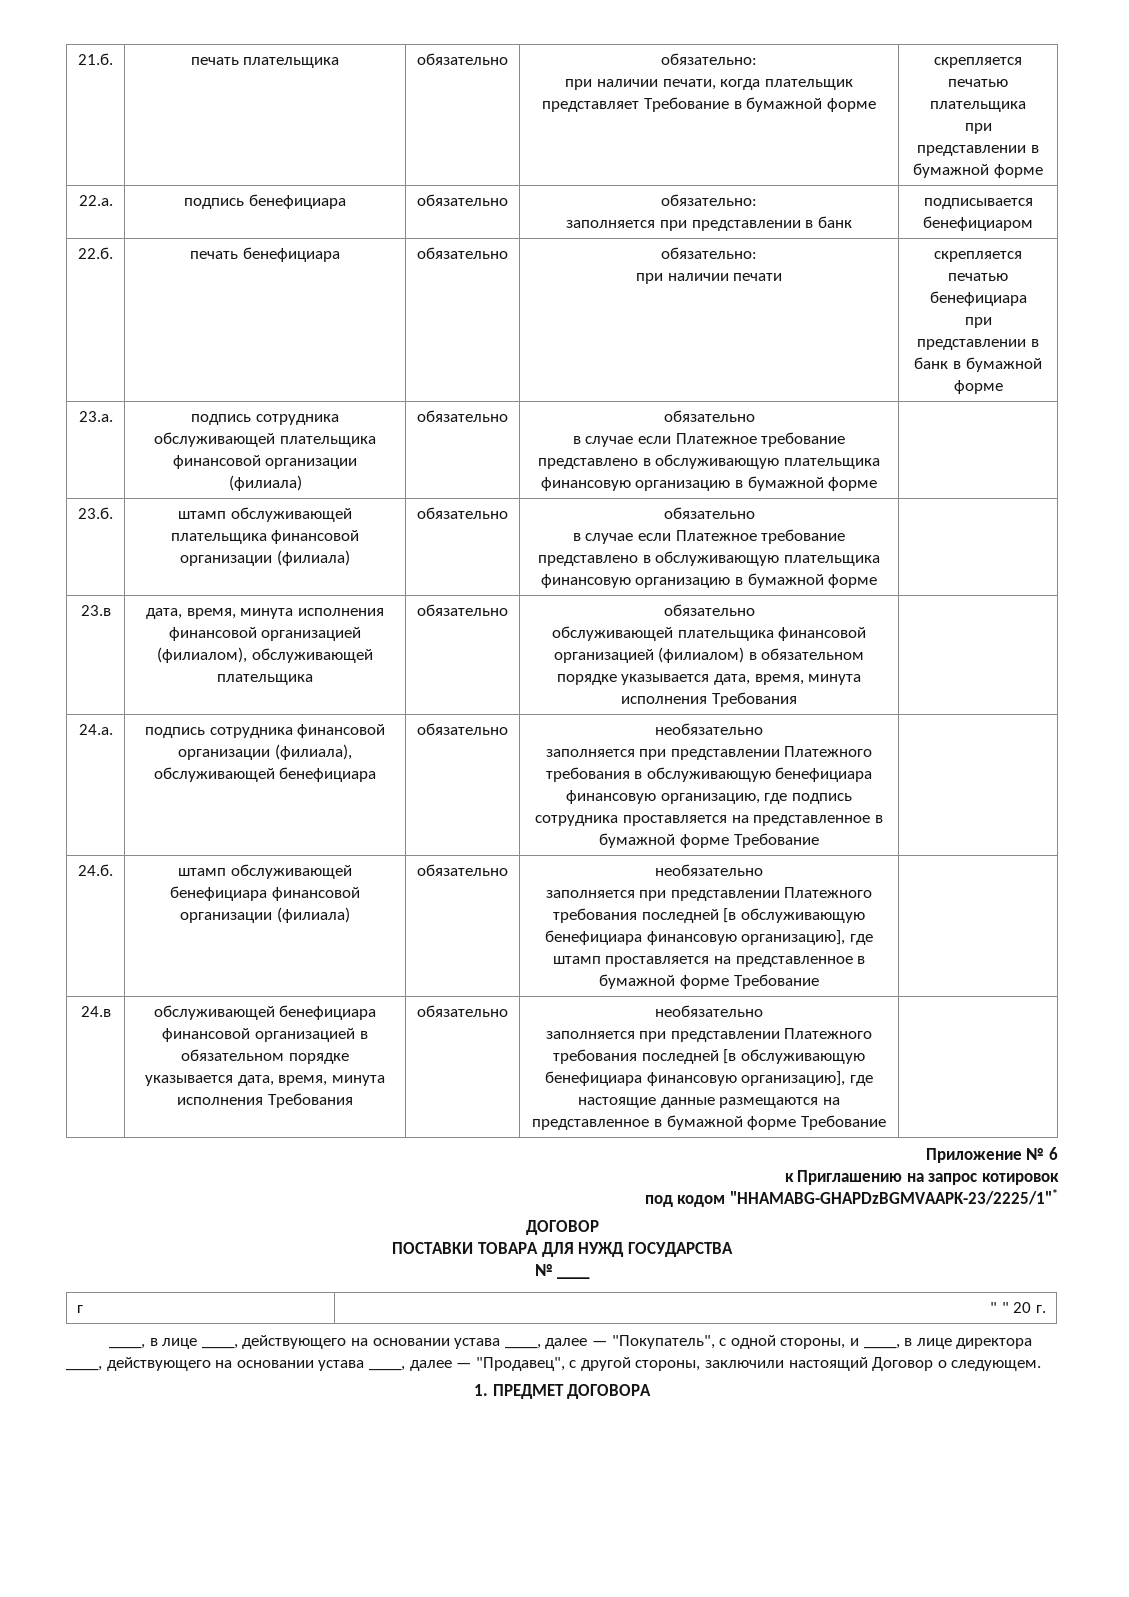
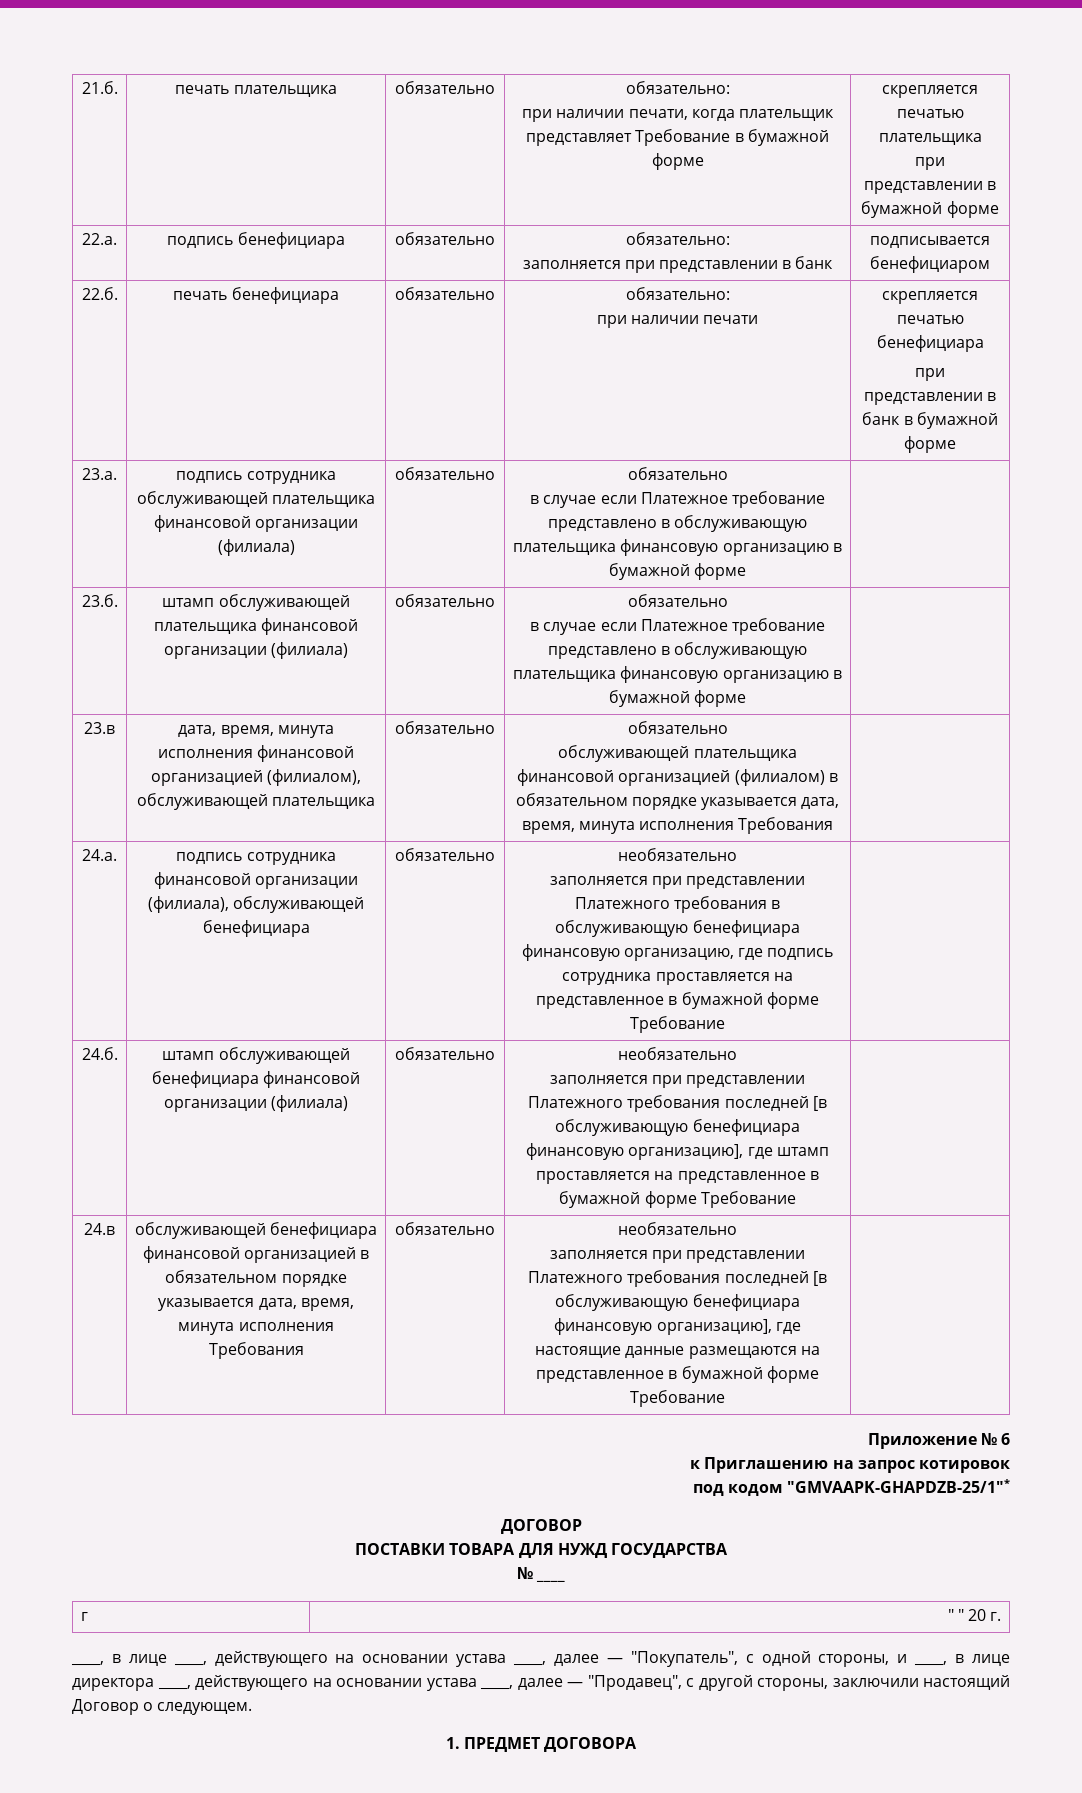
[730,1189,1058,1205] "HHAMABG-GHAPDzBGMVAAPK-23/2225/1"* -> [786,1479,1010,1493] "GMVAAPK-GHAPDZB-25/1"*

